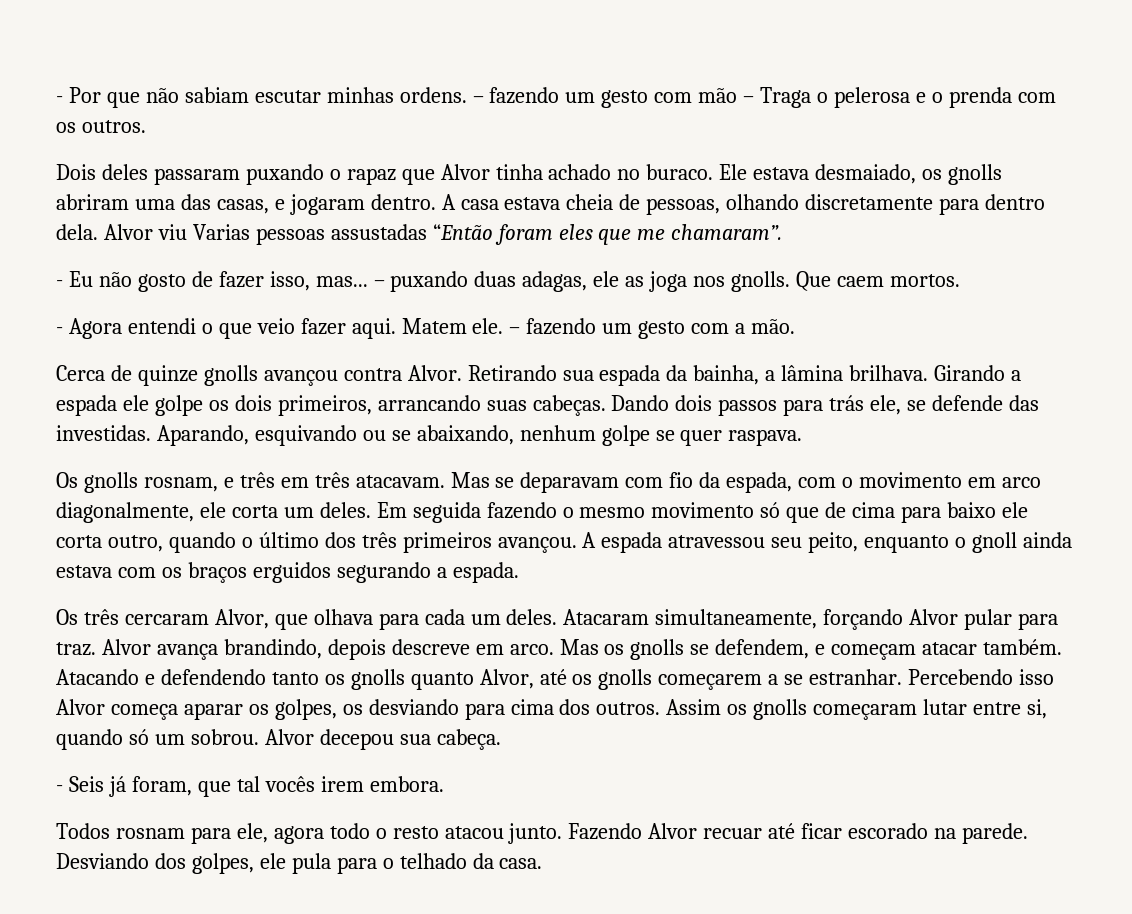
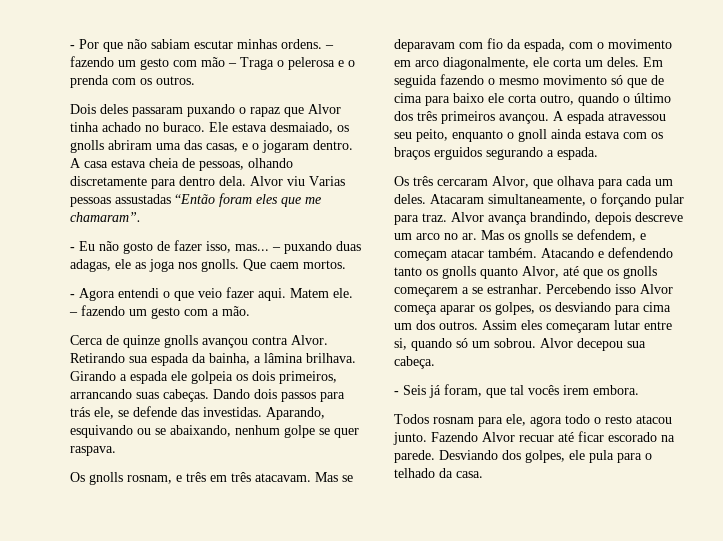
(285, 204) none -> [252,143,259,150] o
[154,395,203,416] golpe -> [191,371,233,384] golpeia
[823,609,959,630] forçando Alvor -> [590,193,651,207] o forçando
[475,644,554,655] em arco. -> [394,233,477,240] um arco no ar.
(567, 677) none -> [583,269,603,279] que
(554, 707) none -> [394,323,412,330] um
[727,699,808,720] os gnolls -> [521,320,542,330] eles

